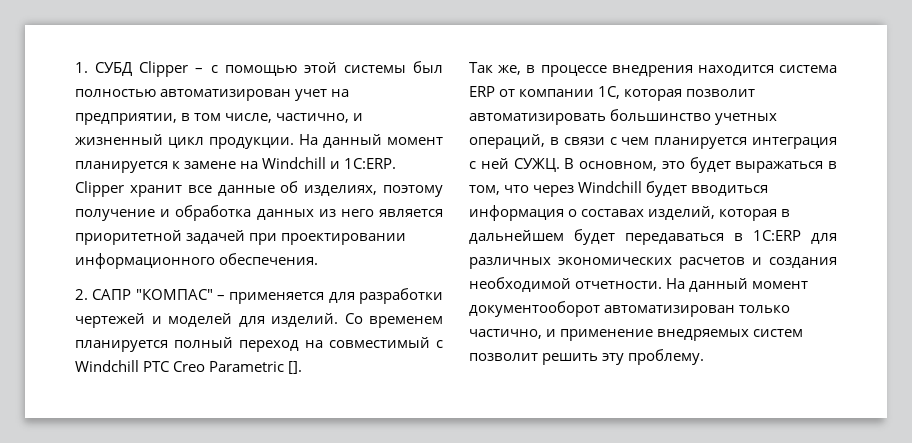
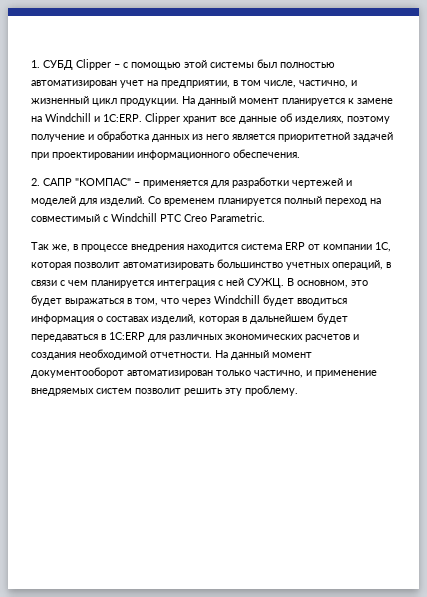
[209,361,303,374] Parametric []. -> [210,213,265,222] Parametric.

